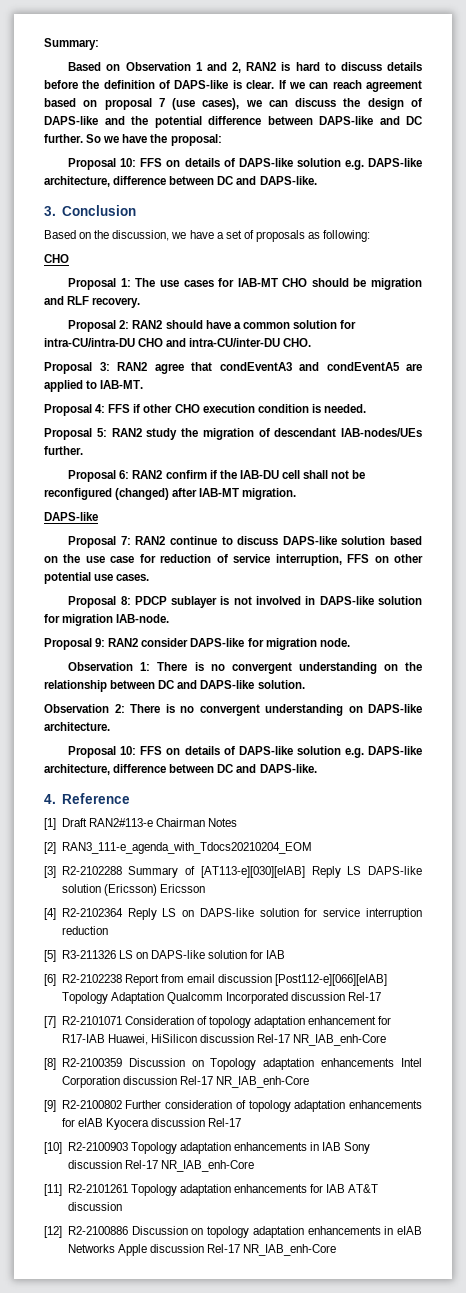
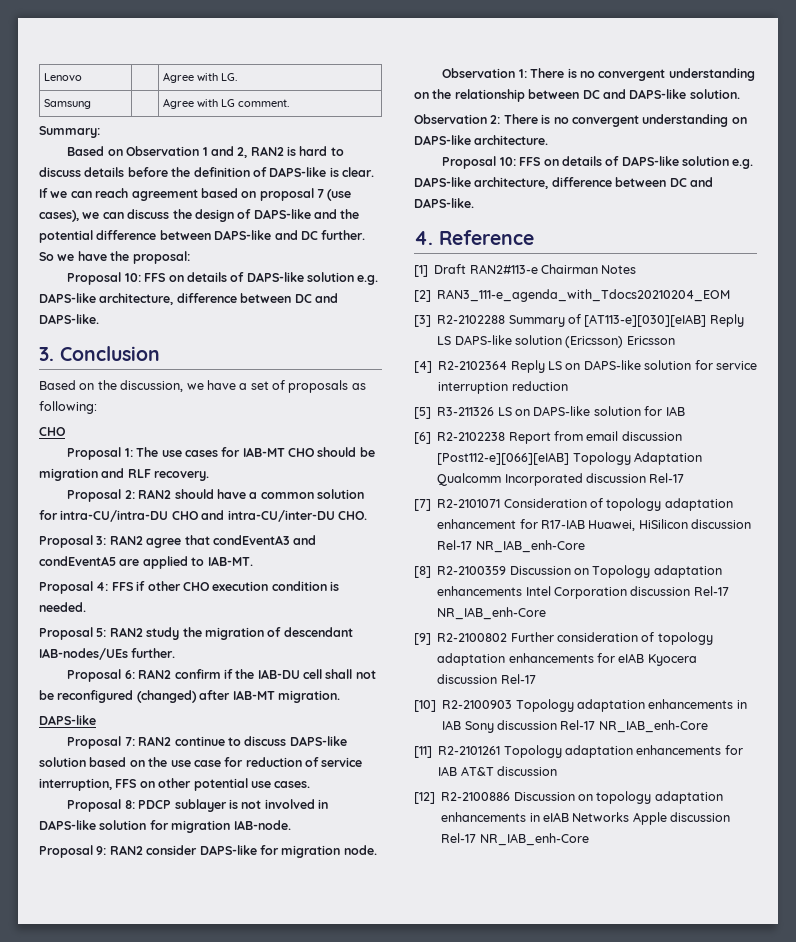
(44, 44) none -> [44,73,83,81] [163,72,238,83] [44,99,92,109] [163,98,290,109] Lenovo | | Agree with LG. // Samsung | | Agree with LG comment. //

